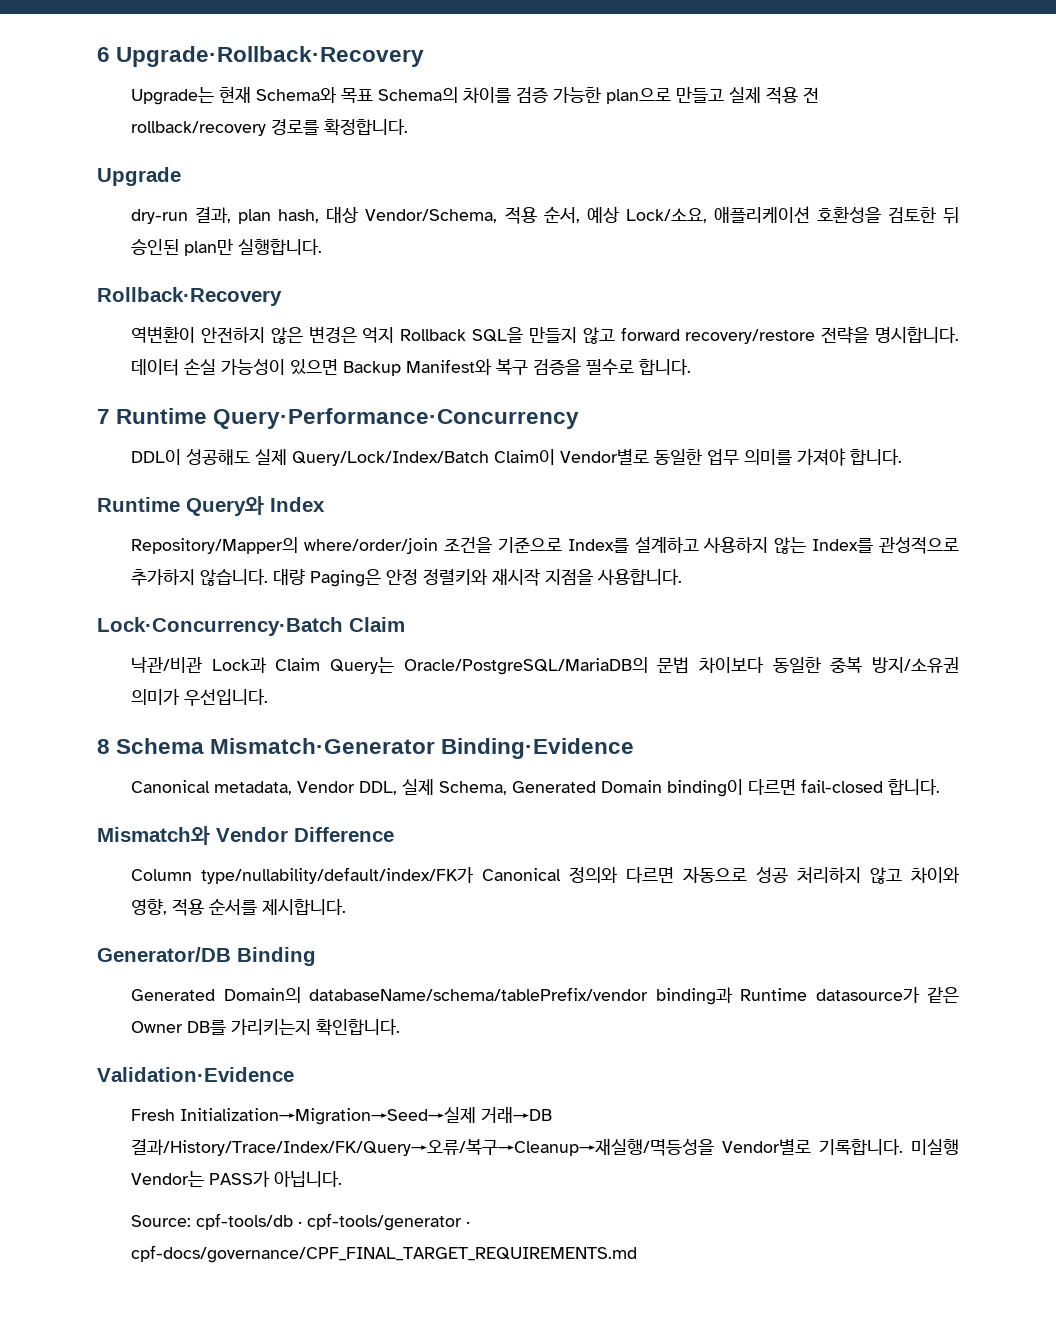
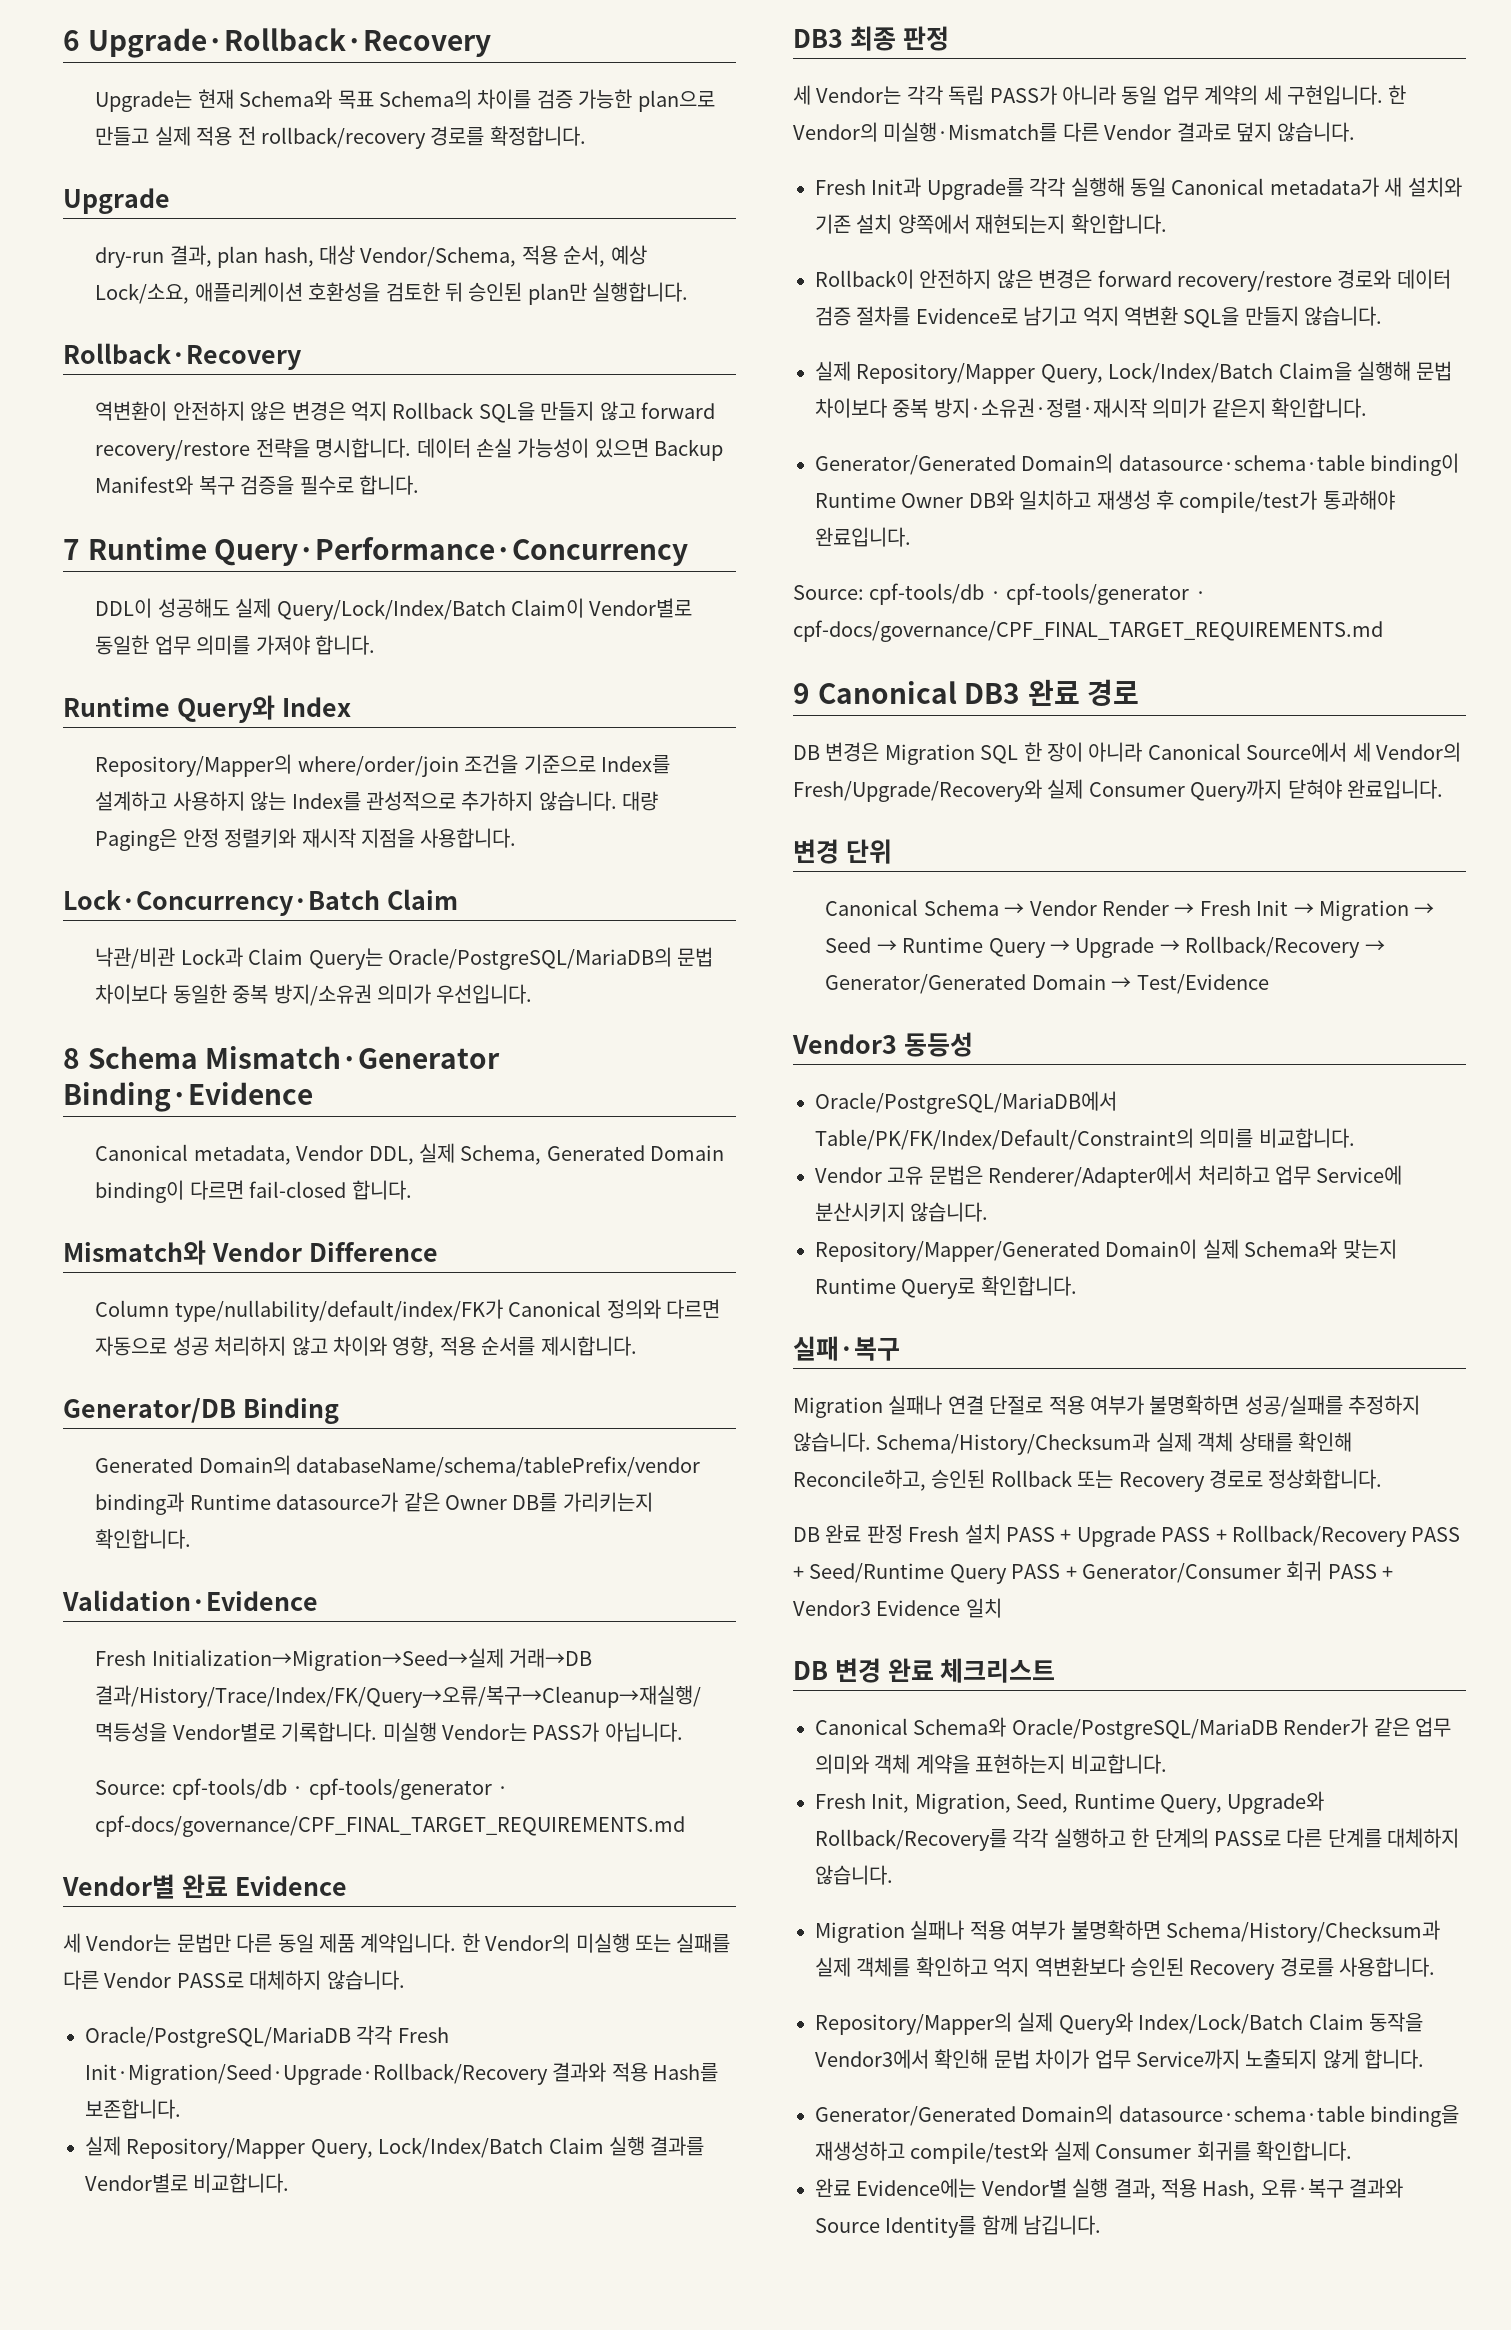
(638, 1254) none -> [62,1874,347,1899] [63,1933,731,1953] [63,1970,405,1990] [85,2025,449,2048] [85,2062,719,2085] [85,2099,181,2119] [85,2136,705,2159] [85,2173,290,2193] [793,26,949,51] [793,85,1407,105] [793,122,1356,142] [815,177,1462,200] [815,214,1167,234] [815,269,1451,292] [815,306,1383,328] [815,361,1453,384] [815,398,1367,418] [815,453,1460,476] [815,490,1395,513] [815,527,911,547] [793,583,1206,605] [793,620,1383,642] [793,679,1140,706] [793,742,1461,765] [793,779,1443,802] [793,839,892,864] [825,899,1435,921] [825,936,1385,958] [825,974,1269,994] [792,1032,973,1057] [815,1091,1117,1114] [815,1128,1355,1150] [815,1165,1403,1188] [815,1202,989,1222] [815,1239,1397,1262] [815,1276,1077,1299] [793,1336,900,1361] [793,1395,1421,1418] [793,1432,1352,1455] [793,1469,1383,1492] [793,1524,1461,1547] [793,1561,1394,1584] [793,1598,1002,1618] [793,1658,1056,1683] [815,1717,1451,1740] [815,1754,1167,1774] [815,1791,1325,1814] [815,1828,1460,1851] [815,1865,893,1885] [815,1920,1440,1943] [815,1957,1436,1980] [815,2012,1423,2035] [815,2049,1425,2069] [815,2104,1460,2127] [815,2141,1352,2164] [815,2178,1404,2200] [815,2215,1102,2238] // Vendor별 완료 Evidence // 세 Vendor는 문법만 다른 동일 제품 계약입니다. 한 Vendor의 미실행 또는 실패를 다른 Vendor PASS로 대체하지 않습니다. // Oracle/PostgreSQL/MariaDB 각각 Fresh Init·Migration/Seed·Upgrade·Rollback/Recovery 결과와 적용 Hash를 보존합니다. // 실제 Repository/Mapper Query, Lock/Index/Batch Claim 실행 결과를 Vendor별로 비교합니다. // DB3 최종 판정 // 세 Vendor는 각각 독립 PASS가 아니라 동일 업무 계약의 세 구현입니다. 한 Vendor의 미실행·Mismatch를 다른 Vendor 결과로 덮지 않습니다. // Fresh Init과 Upgrade를 각각 실행해 동일 Canonical metadata가 새 설치와 기존 설치 양쪽에서 재현되는지 확인합니다. // Rollback이 안전하지 않은 변경은 forward recovery/restore 경로와 데이터 검증 절차를 Evidence로 남기고 억지 역변환 SQL을 만들지 않습니다. // 실제 Repository/Mapper Query, Lock/Index/Batch Claim을 실행해 문법 차이보다 중복 방지·소유권·정렬·재시작 의미가 같은지 확인합니다. // Generator/Generated Domain의 datasource·schema·table binding이 Runtime Owner DB와 일치하고 재생성 후 compile/test가 통과해야 완료입니다. // Source: cpf-tools/db · cpf-tools/generator · cpf-docs/governance/CPF_FINAL_TARGET_REQUIREMENTS.md // 9 Canonical DB3 완료 경로 // DB 변경은 Migration SQL 한 장이 아니라 Canonical Source에서 세 Vendor의 Fresh/Upgrade/Recovery와 실제 Consumer Query까지 닫혀야 완료입니다. // 변경 단위 // Canonical Schema → Vendor Render → Fresh Init → Migration → Seed → Runtime Query → Upgrade → Rollback/Recovery → Generator/Generated Domain → Test/Evidence // Vendor3 동등성 // Oracle/PostgreSQL/MariaDB에서 Table/PK/FK/Index/Default/Constraint의 의미를 비교합니다. // Vendor 고유 문법은 Renderer/Adapter에서 처리하고 업무 Service에 분산시키지 않습니다. // Repository/Mapper/Generated Domain이 실제 Schema와 맞는지 Runtime Query로 확인합니다. // 실패·복구 // Migration 실패나 연결 단절로 적용 여부가 불명확하면 성공/실패를 추정하지 않습니다. Schema/History/Checksum과 실제 객체 상태를 확인해 Reconcile하고, 승인된 Rollback 또는 Recovery 경로로 정상화합니다. // DB 완료 판정 Fresh 설치 PASS + Upgrade PASS + Rollback/Recovery PASS + Seed/Runtime Query PASS + Generator/Consumer 회귀 PASS + Vendor3 Evidence 일치 // DB 변경 완료 체크리스트 // Canonical Schema와 Oracle/PostgreSQL/MariaDB Render가 같은 업무 의미와 객체 계약을 표현하는지 비교합니다. // Fresh Init, Migration, Seed, Runtime Query, Upgrade와 Rollback/Recovery를 각각 실행하고 한 단계의 PASS로 다른 단계를 대체하지 않습니다. // Migration 실패나 적용 여부가 불명확하면 Schema/History/Checksum과 실제 객체를 확인하고 억지 역변환보다 승인된 Recovery 경로를 사용합니다. // Repository/Mapper의 실제 Query와 Index/Lock/Batch Claim 동작을 Vendor3에서 확인해 문법 차이가 업무 Service까지 노출되지 않게 합니다. // Generator/Generated Domain의 datasource·schema·table binding을 재생성하고 compile/test와 실제 Consumer 회귀를 확인합니다. // 완료 Evidence에는 Vendor별 실행 결과, 적용 Hash, 오류·복구 결과와 Source Identity를 함께 남깁니다.

